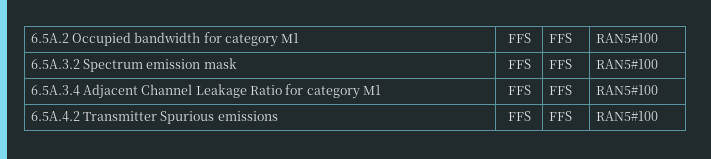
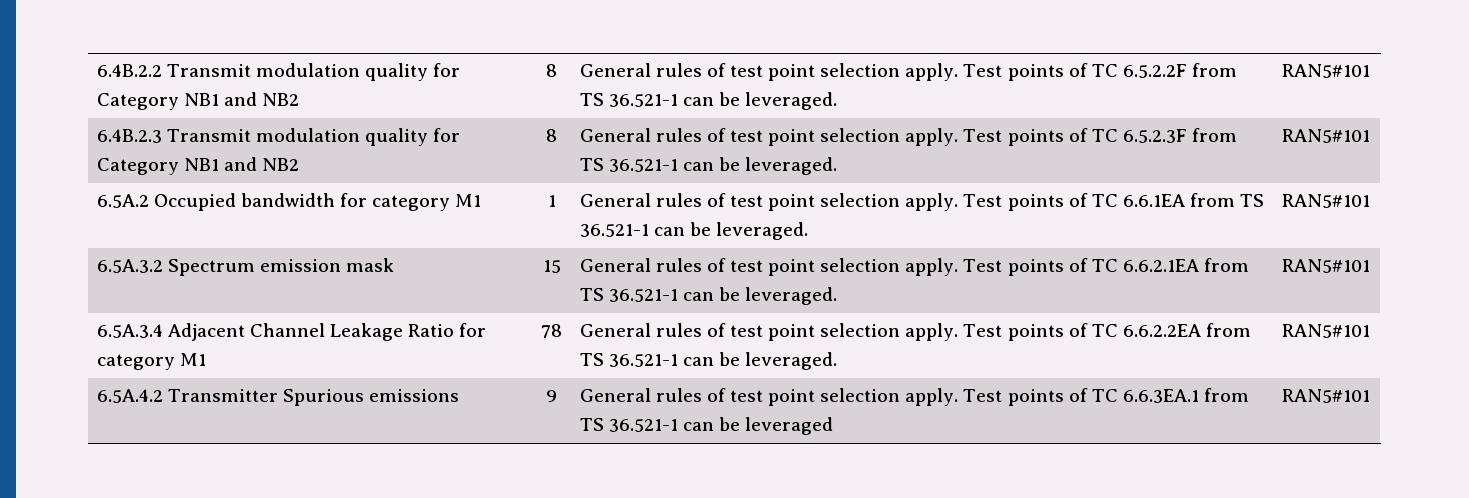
(30, 38) none -> [96,63,461,81] [96,92,299,110] [546,64,557,77] [579,63,1238,81] [579,92,838,110] [1281,64,1370,78] [96,128,461,146] [96,157,299,175] [546,129,557,142] [579,128,1238,146] [579,157,838,175] [1281,129,1370,143] 6.4B.2.2 Transmit modulation quality for Category NB1 and NB2 | 8 | General rules of test point selection apply. Test points of TC 6.5.2.2F from TS 36.521-1 can be leveraged. | RAN5#101 // 6.4B.2.3 Transmit modulation quality for Category NB1 and NB2 | 8 | General rules of test point selection apply. Test points of TC 6.5.2.3F from TS 36.521-1 can be leveraged. | RAN5#101 //
[507,33,531,43] [548,33,572,43] [595,33,658,43] [30,58,237,72] [507,59,531,69] [548,59,572,69] [595,59,658,69] FFS | FFS | RAN5#100 // 6.5A.3.2 Spectrum emission mask | FFS | FFS | RAN5#100 -> [547,195,556,207] [579,193,1265,211] [579,222,808,240] [1281,194,1370,208] [96,258,394,276] [542,260,561,273] [579,258,1250,276] [579,287,838,305] [1281,259,1370,273] 1 | General rules of test point selection apply. Test points of TC 6.6.1EA from TS 36.521-1 can be leveraged. | RAN5#101 // 6.5A.3.2 Spectrum emission mask | 15 | General rules of test point selection apply. Test points of TC 6.6.2.1EA from TS 36.521-1 can be leveraged. | RAN5#101
[507,85,531,95] [548,85,572,95] [595,85,658,95] [30,111,278,124] [507,111,531,121] [548,111,572,121] [595,111,658,121] FFS | FFS | RAN5#100 // 6.5A.4.2 Transmitter Spurious emissions | FFS | FFS | RAN5#100 -> [541,324,562,338] [579,323,1252,341] [579,352,838,370] [1281,324,1370,338] [96,389,459,406] [546,390,557,402] [579,388,1250,406] [579,417,834,435] [1281,389,1370,403] 78 | General rules of test point selection apply. Test points of TC 6.6.2.2EA from TS 36.521-1 can be leveraged. | RAN5#101 // 6.5A.4.2 Transmitter Spurious emissions | 9 | General rules of test point selection apply. Test points of TC 6.6.3EA.1 from TS 36.521-1 can be leveraged | RAN5#101

